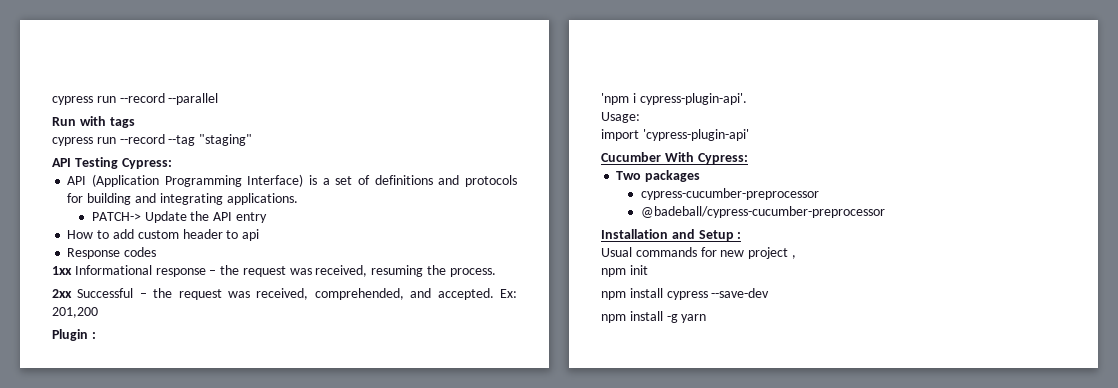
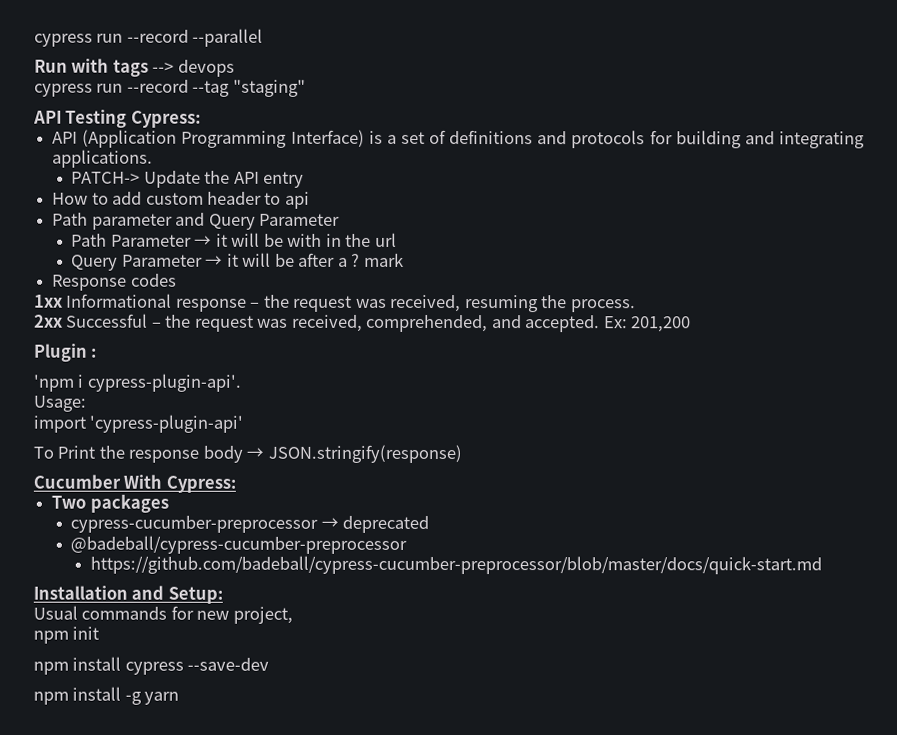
(135, 122) none -> [152,59,235,77] --> devops
(260, 235) none -> [52,212,340,230] [71,232,397,247] [71,252,404,271] // Path parameter and Query Parameter // Path Parameter → it will be with in the url // Query Parameter → it will be after a ? mark
(749, 135) none -> [33,444,462,464] // To Print the response body → JSON.stringify(response)
(819, 194) none -> [320,515,430,533] → deprecated
(885, 212) none -> [89,555,822,575] // https://github.com/badeball/cypress-cucumber-preprocessor/blob/master/docs/quick-start.md
[698,230,742,241] Setup : -> [167,586,223,604] Setup:
[748,247,796,259] project , -> [232,606,293,624] project,

